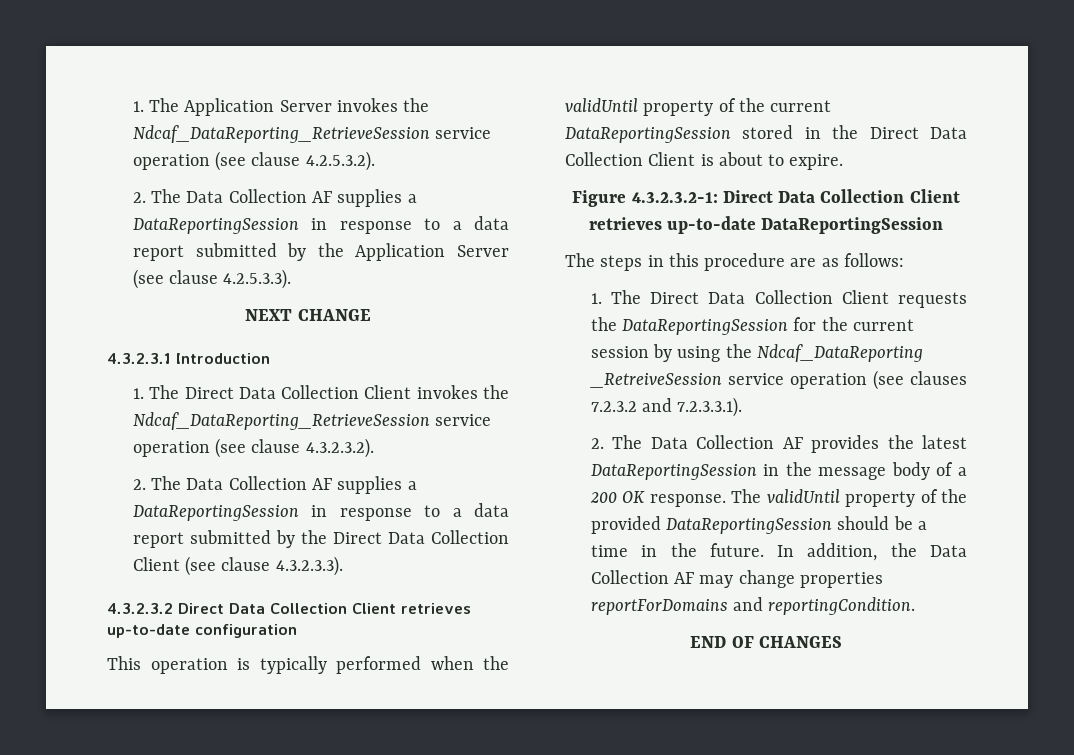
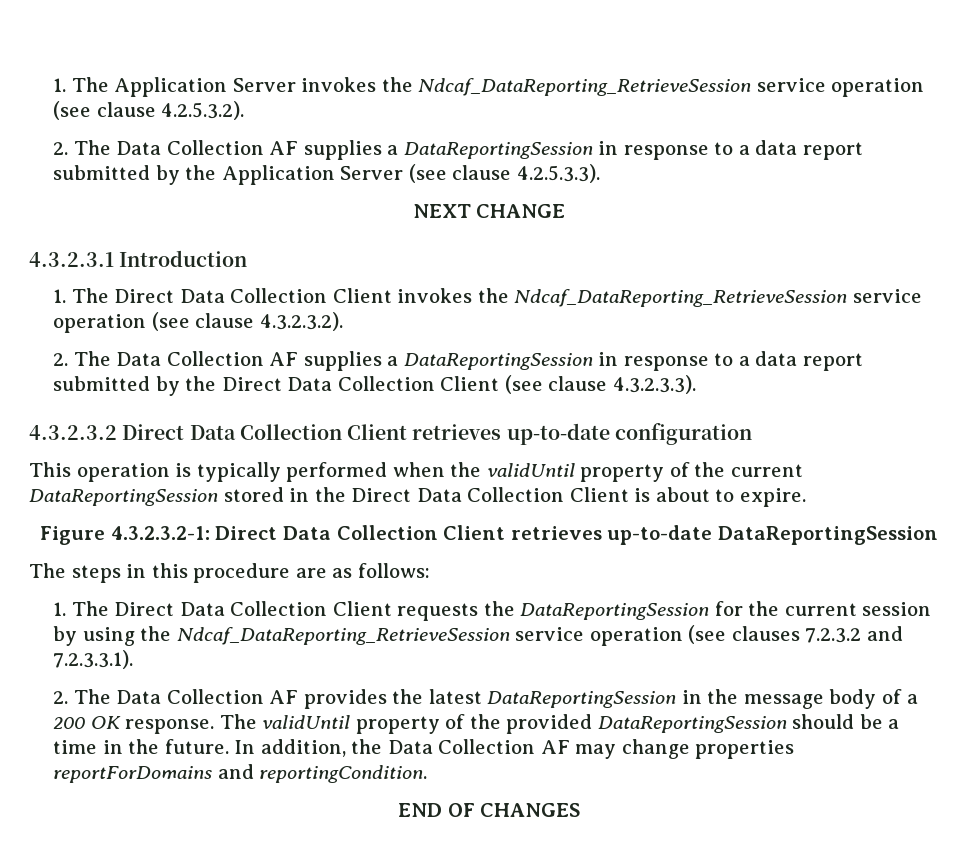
[756,344,923,362] [589,373,722,388] Ndcaf_DataReporting _RetreiveSession -> [176,627,510,645] Ndcaf_DataReporting_RetrieveSession

